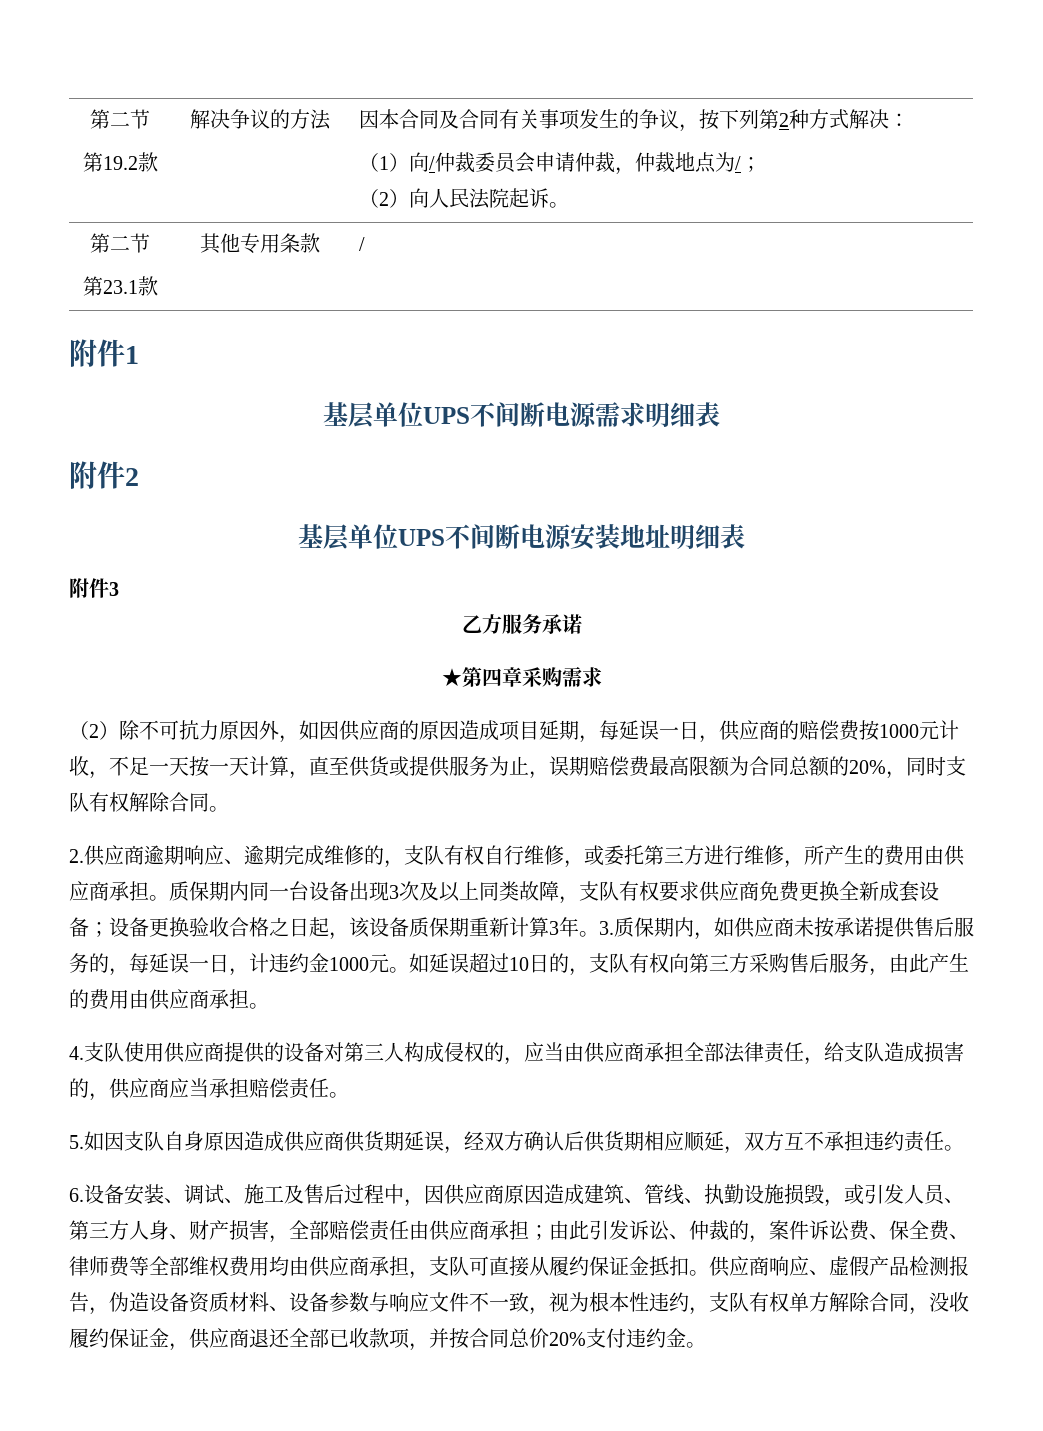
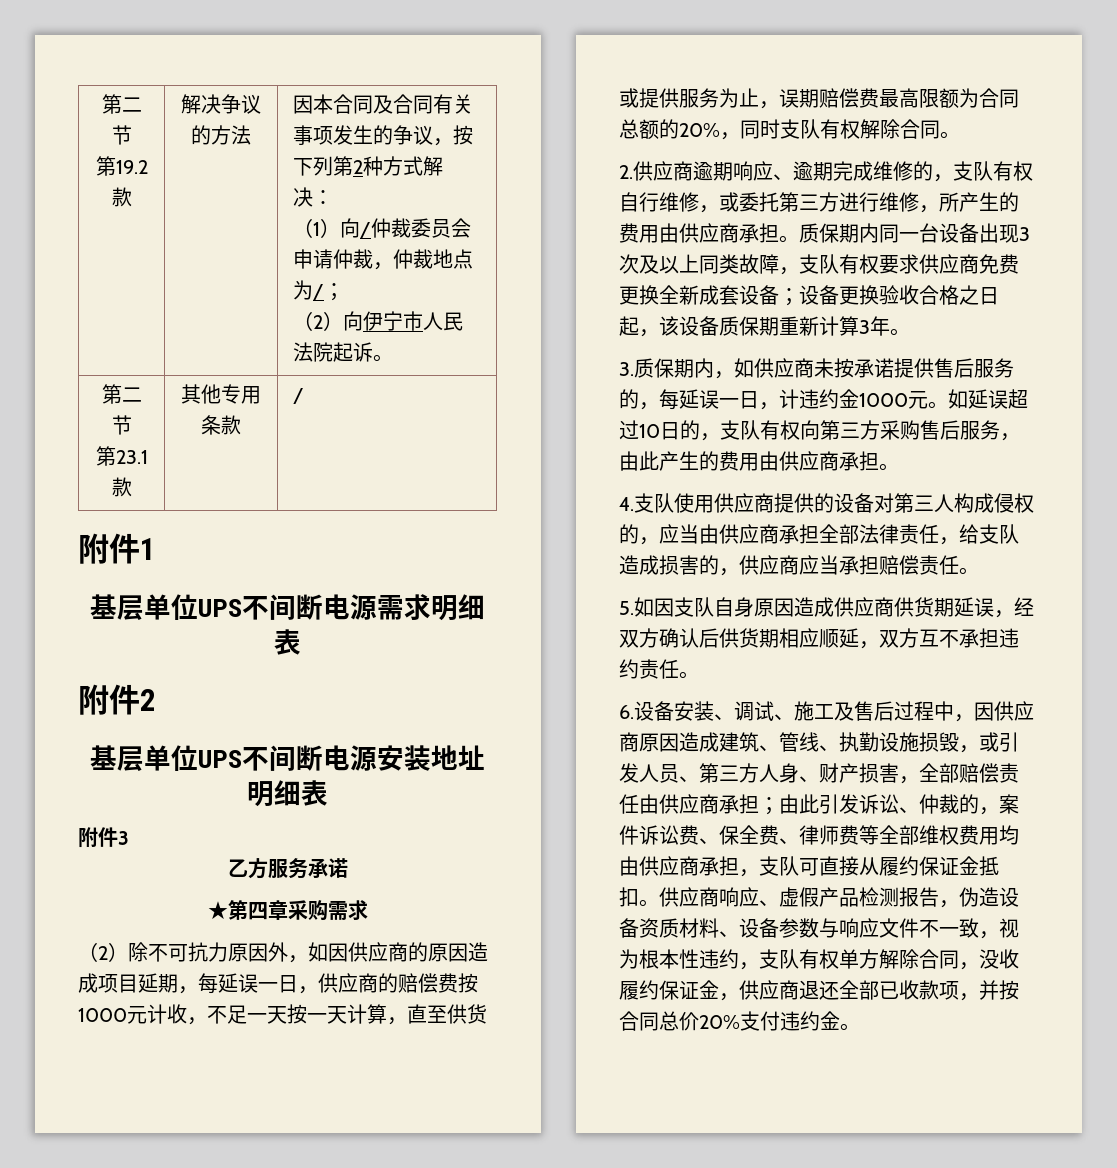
(429, 198) none -> [362,311,423,331] 伊宁市
(599, 934) none -> (910, 332) //

